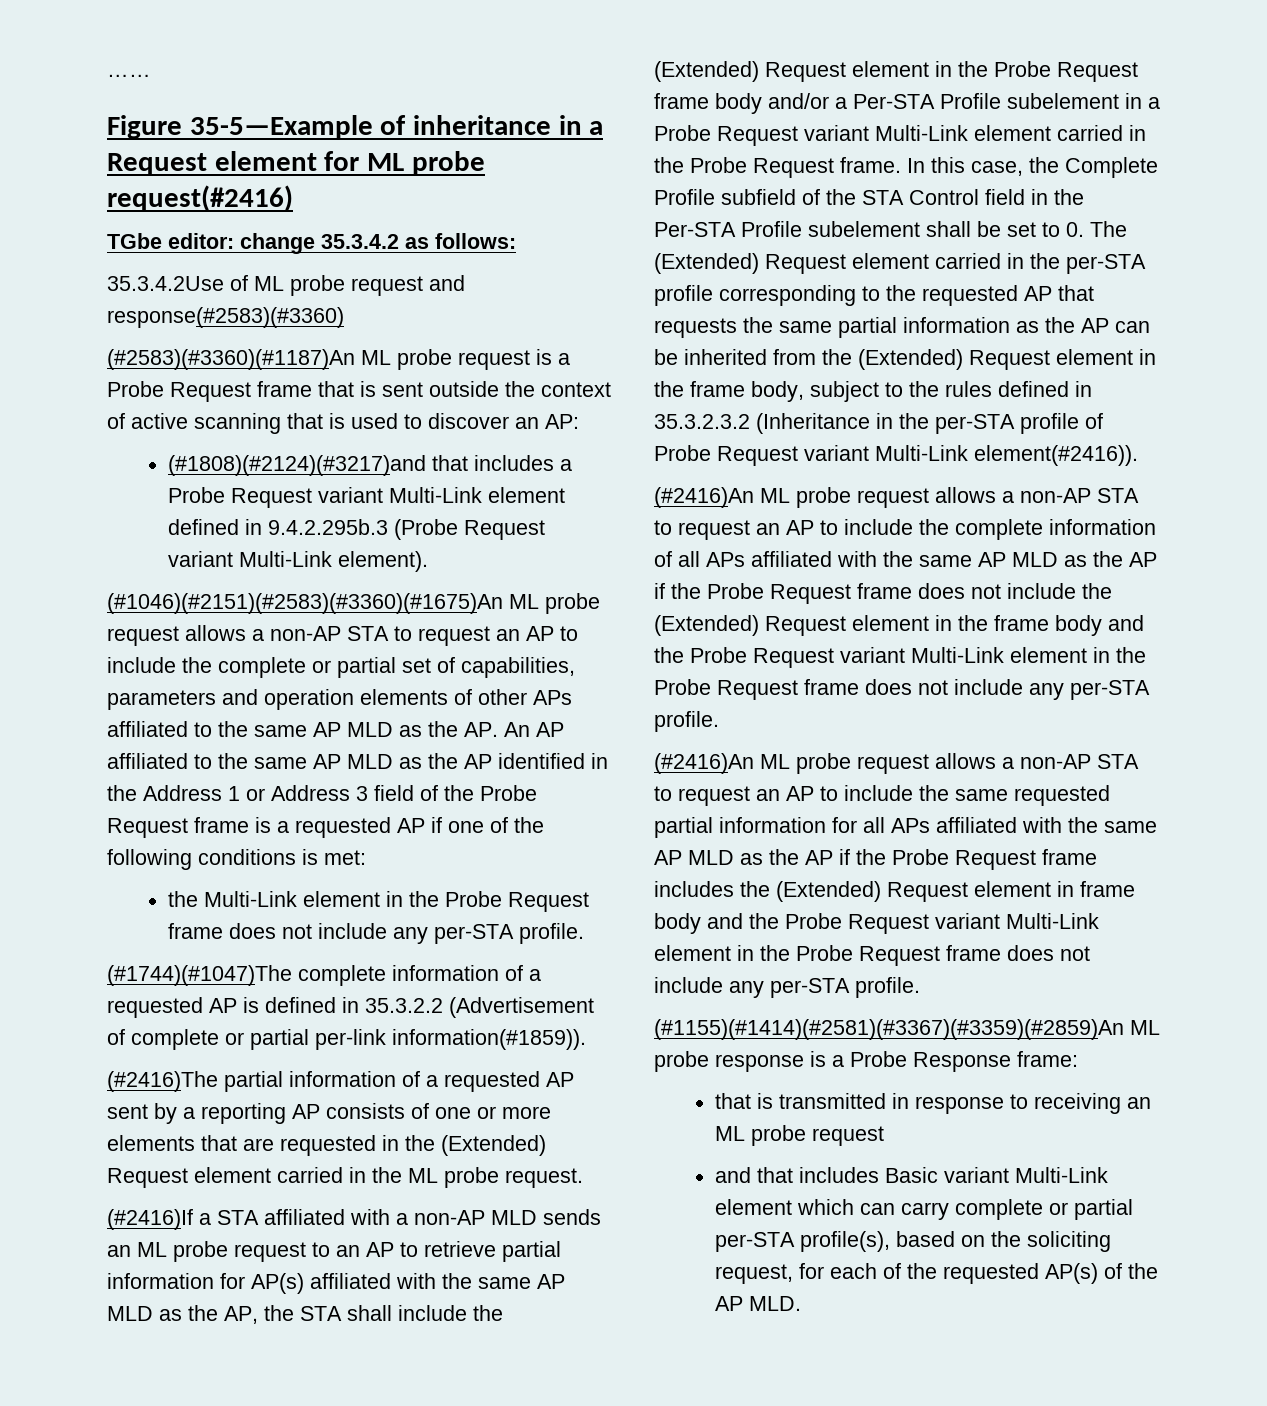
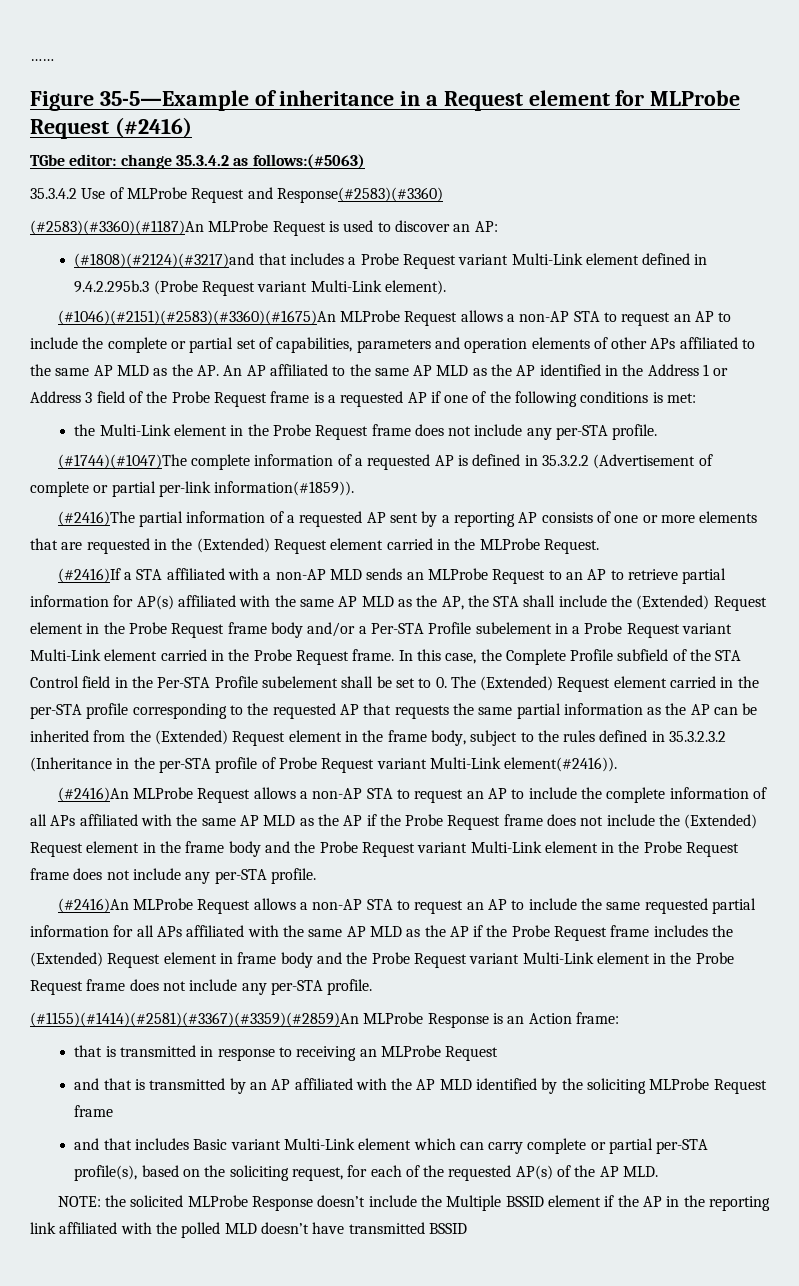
[367,151,485,175] [107,185,293,212] ML probe request(#2416) -> [650,90,741,106] [30,117,192,139] MLProbe Request (#2416)
[435,233,516,249] [107,275,465,296] [107,307,344,328] [107,349,570,370] [107,381,611,402] [107,413,323,434] follows: // 35.3.4.2Use of ML probe request and response(#2583)(#3360) // (#2583)(#3360)(#1187)An ML probe request is a Probe Request frame that is sent outside the context of active scanning that -> [252,154,365,169] [30,187,443,203] [30,220,326,236] follows:(#5063) // 35.3.4.2 Use of MLProbe Request and Response(#2583)(#3360) // (#2583)(#3360)(#1187)An MLProbe Request
[509,593,600,614] [107,626,179,646] ML probe request -> [340,310,458,326] MLProbe Request
[408,1167,583,1188] ML probe request. -> [479,538,599,554] MLProbe Request.
[137,1241,306,1262] ML probe request -> [427,568,546,584] MLProbe Request
[760,487,929,508] ML probe request -> [133,787,251,803] MLProbe Request
[760,753,929,774] ML probe request -> [133,898,251,914] MLProbe Request
[1130,1020,1160,1035] [654,1051,1011,1072] ML probe response is a Probe Response -> [363,1012,572,1028] MLProbe Response is an Action
[715,1125,885,1146] ML probe request -> [380,1045,499,1061] [74,1078,767,1094] [74,1105,114,1117] MLProbe Request // and that is transmitted by an AP affiliated with the AP MLD identified by the soliciting MLProbe Request frame
(802, 1303) none -> [57,1195,770,1211] [30,1222,467,1238] // NOTE: the solicited MLProbe Response doesn’t include the Multiple BSSID element if the AP in the reporting link affiliated with the polled MLD doesn’t have transmitted BSSID

